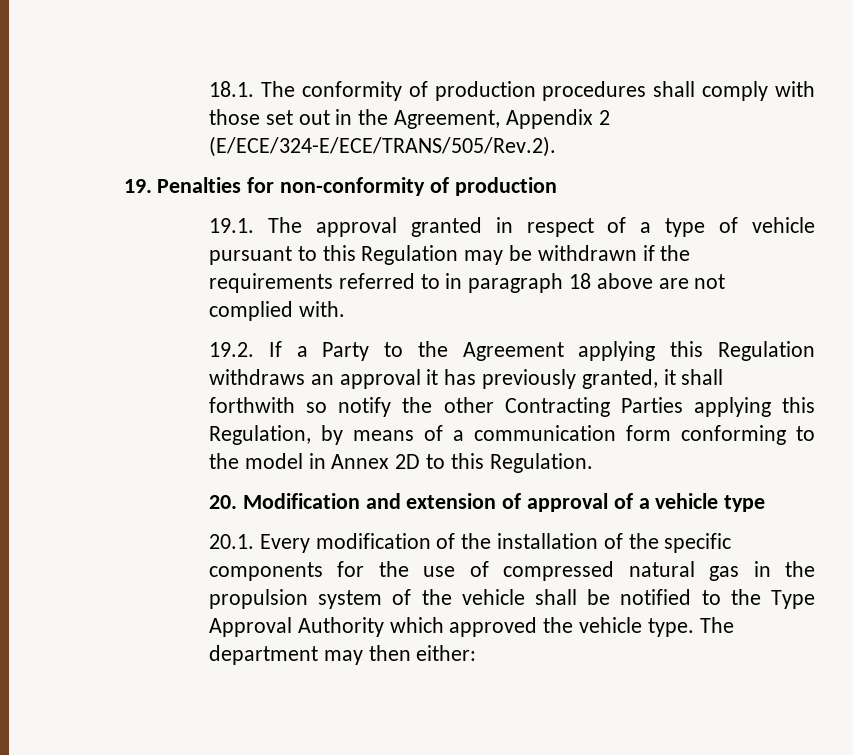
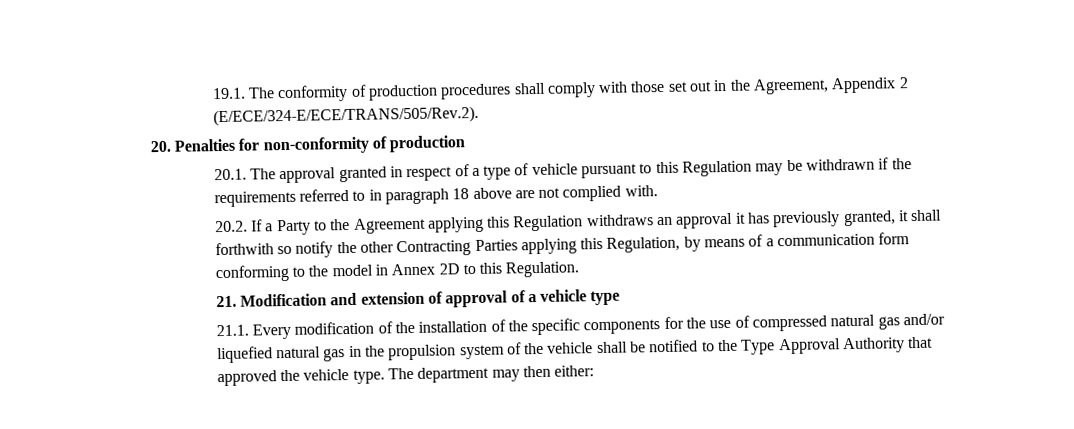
[209,81,255,97] 18.1. -> [211,87,246,100] 19.1.
[123,179,152,193] 19. -> [149,140,171,153] 20.
[209,218,255,233] 19.1. -> [213,168,247,181] 20.1.
[209,342,255,357] 19.2. -> [214,220,248,233] 20.2.
[209,495,238,509] 20. -> [215,295,237,308] 21.
[209,534,255,549] 20.1. -> [215,324,249,337] 21.1.
(740, 573) none -> [903,313,946,326] [216,346,346,364] and/or liquefied natural gas
[389,617,444,633] which -> [907,336,934,349] that

